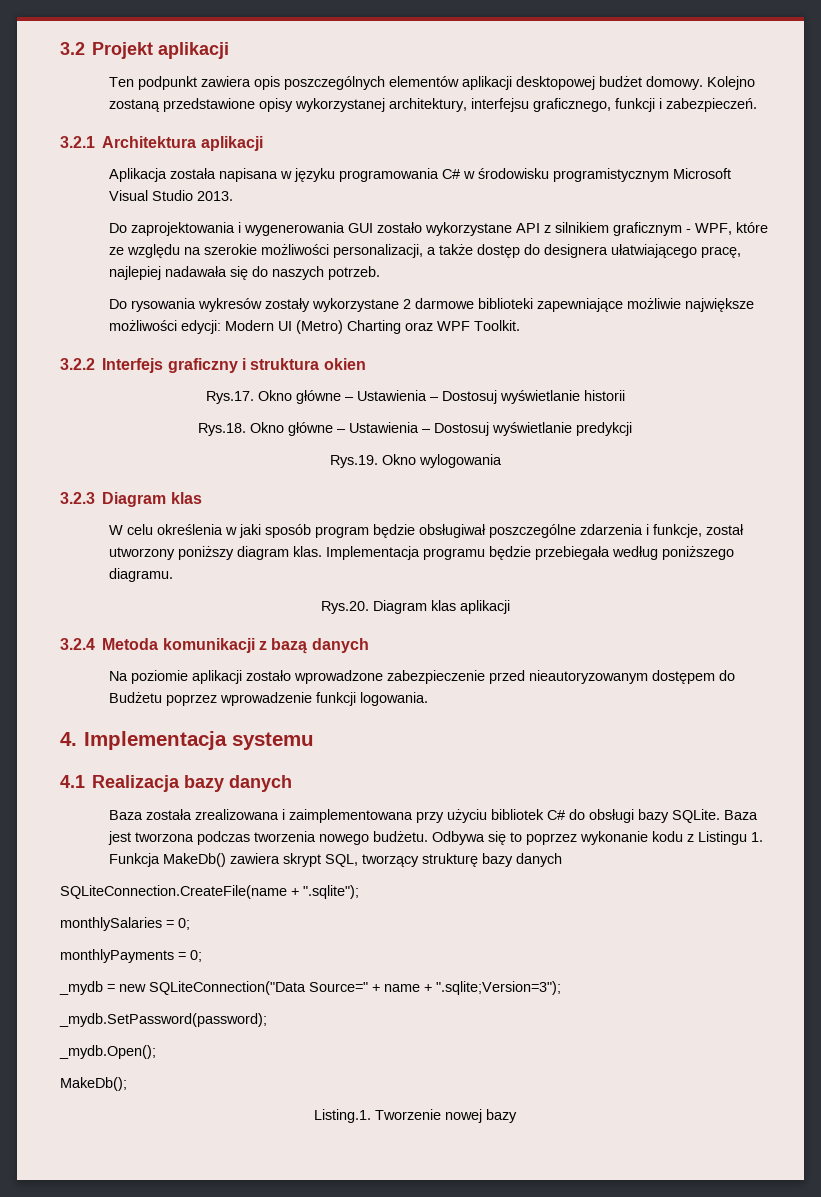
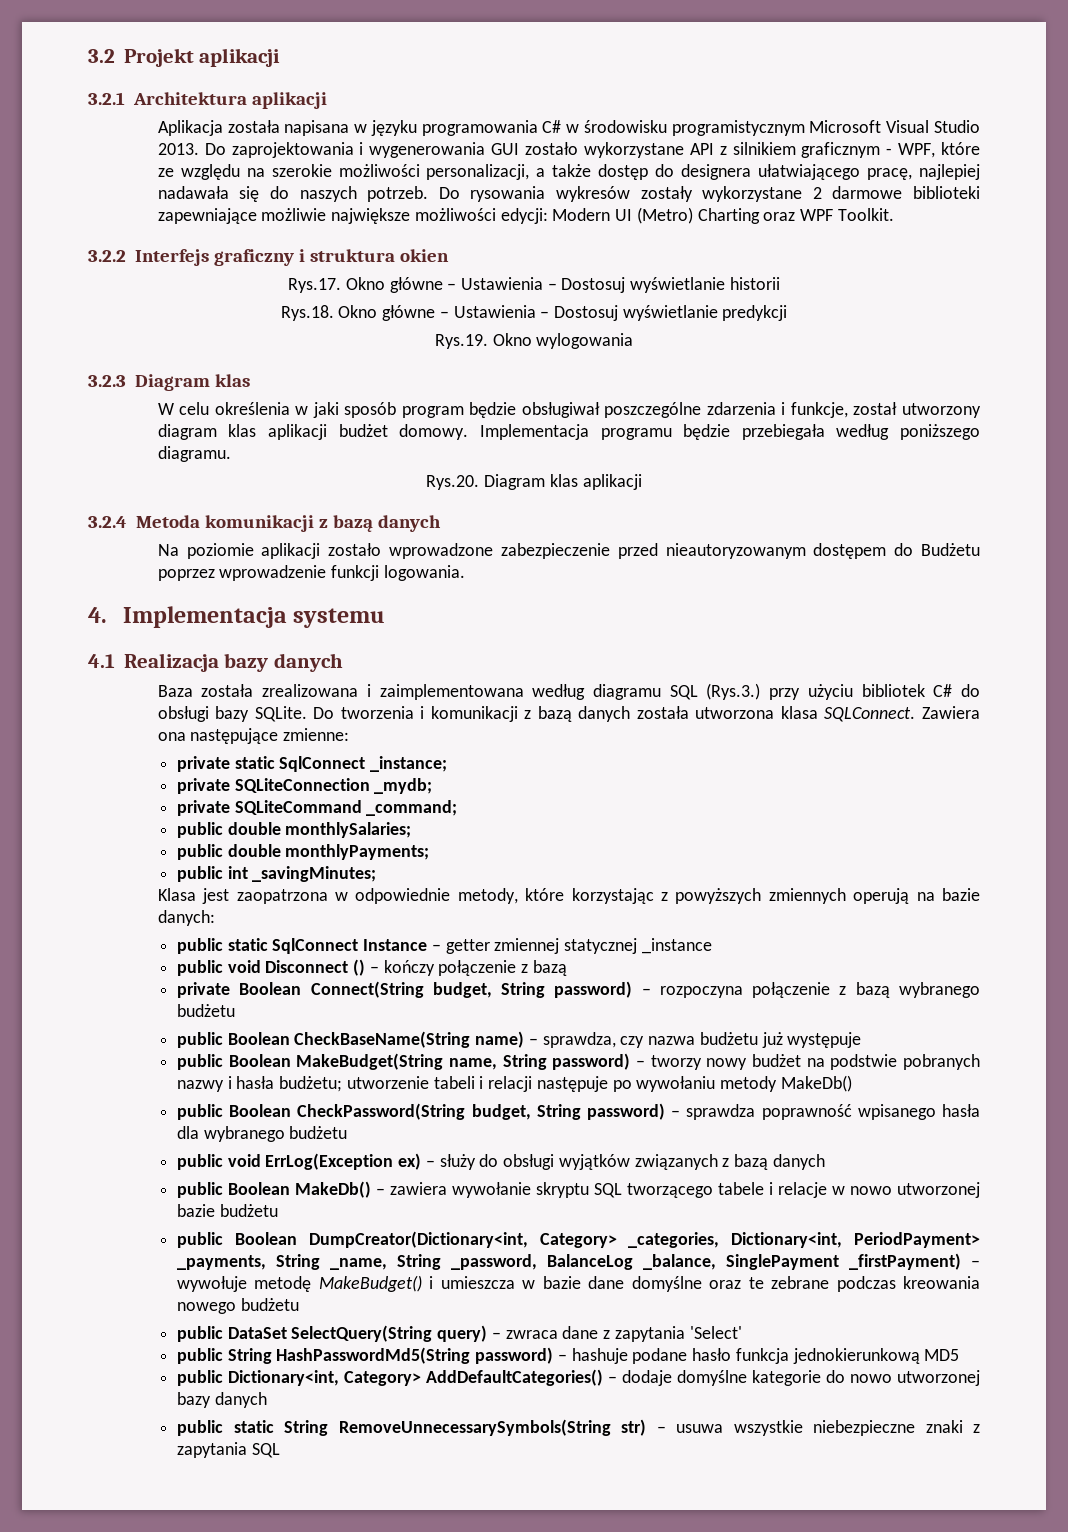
[108,76,755,90] [108,98,757,112] // Ten podpunkt zawiera opis poszczególnych elementów aplikacji desktopowej budżet domowy. Kolejno zostaną przedstawione opisy wykorzystanej architektury, interfejsu graficznego, funkcji i zabezpieczeń. -> (281, 57) none
(233, 196) // -> (199, 149) none
(380, 273) // -> (429, 194) none
[177,546,322,560] poniższy diagram klas. -> [157,424,469,440] diagram klas aplikacji budżet domowy.
(413, 816) none -> [532,683,761,700] według diagramu SQL (Rys.3.)
[723,810,758,820] [107,831,763,845] [108,853,562,867] [60,885,359,899] [60,917,190,931] [60,949,202,963] [59,981,561,995] [59,1013,267,1027] [59,1045,156,1059] [60,1077,127,1091] [314,1109,517,1123] Baza jest tworzona podczas tworzenia nowego budżetu. Odbywa się to poprzez wykonanie kodu z Listingu 1. Funkcja MakeDb() zawiera skrypt SQL, tworzący strukturę bazy danych // SQLiteConnection.CreateFile(name + ".sqlite"); // monthlySalaries = 0; // monthlyPayments = 0; // _mydb = new SQLiteConnection("Data Source=" + name + ".sqlite;Version=3"); // _mydb.SetPassword(password); // _mydb.Open(); // MakeDb(); // Listing.1. Tworzenie nowej bazy -> [313,706,980,722] [157,728,350,744] [177,756,448,772] [177,778,433,794] [177,800,458,816] [177,822,412,838] [177,844,430,860] [177,866,377,882] [157,888,981,904] [157,910,215,926] [177,938,712,954] [177,959,567,976] [177,981,981,998] [177,1004,236,1017] [177,1031,862,1048] [177,1053,980,1070] [177,1075,852,1092] [177,1103,980,1120] [177,1126,348,1142] [177,1153,825,1170] [177,1181,981,1198] [177,1204,278,1217] [177,1231,980,1248] [177,1253,980,1270] [177,1275,980,1292] [177,1298,299,1314] [177,1325,742,1342] [177,1347,960,1364] [177,1369,981,1386] [177,1392,267,1408] [177,1419,981,1436] [177,1442,280,1458] Do tworzenia i komunikacji z bazą danych została utworzona klasa SQLConnect. Zawiera ona następujące zmienne: // private static SqlConnect _instance; // private SQLiteConnection _mydb; // private SQLiteCommand _command; // public double monthlySalaries; // public double monthlyPayments; // public int _savingMinutes; // Klasa jest zaopatrzona w odpowiednie metody, które korzystając z powyższych zmiennych operują na bazie danych: // public static SqlConnect Instance – getter zmiennej statycznej _instance // public void Disconnect () – kończy połączenie z bazą // private Boolean Connect(String budget, String password) – rozpoczyna połączenie z bazą wybranego budżetu // public Boolean CheckBaseName(String name) – sprawdza, czy nazwa budżetu już występuje // public Boolean MakeBudget(String name, String password) – tworzy nowy budżet na podstwie pobranych nazwy i hasła budżetu; utworzenie tabeli i relacji następuje po wywołaniu metody MakeDb() // public Boolean CheckPassword(String budget, String password) – sprawdza poprawność wpisanego hasła dla wybranego budżetu // public void ErrLog(Exception ex) – służy do obsługi wyjątków związanych z bazą danych // public Boolean MakeDb() – zawiera wywołanie skryptu SQL tworzącego tabele i relacje w nowo utworzonej bazie budżetu // public Boolean DumpCreator(Dictionary<int, Category> _categories, Dictionary<int, PeriodPayment> _payments, String _name, String _password, BalanceLog _balance, SinglePayment _firstPayment) – wywołuje metodę MakeBudget() i umieszcza w bazie dane domyślne oraz te zebrane podczas kreowania nowego budżetu // public DataSet SelectQuery(String query) – zwraca dane z zapytania 'Select' // public String HashPasswordMd5(String password) – hashuje podane hasło funkcja jednokierunkową MD5 // public Dictionary<int, Category> AddDefaultCategories() – dodaje domyślne kategorie do nowo utworzonej bazy danych // public static String RemoveUnnecessarySymbols(String str) – usuwa wszystkie niebezpieczne znaki z zapytania SQL

